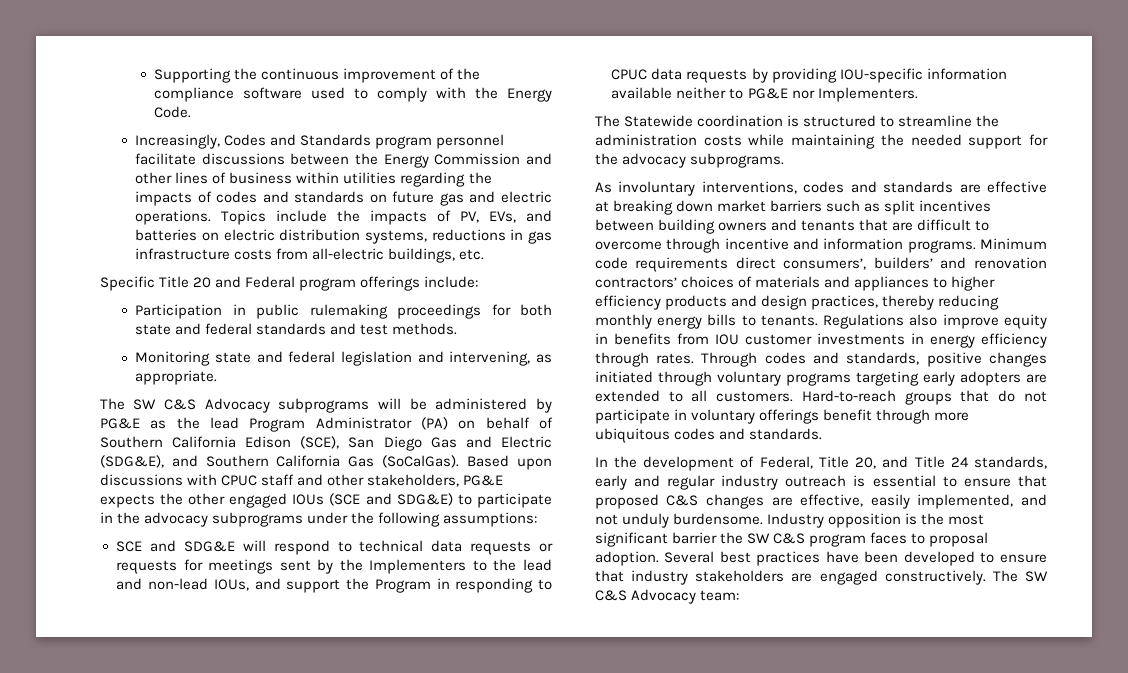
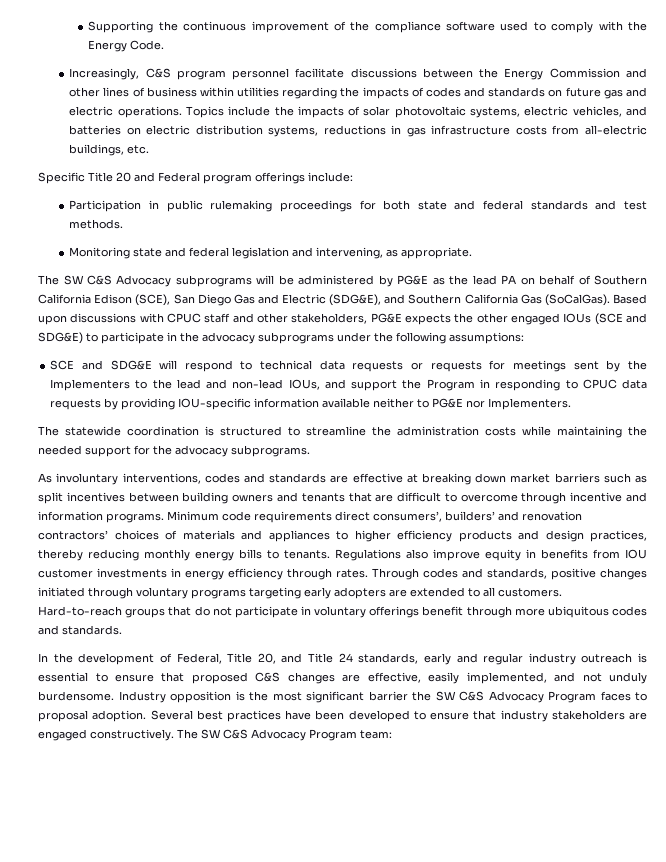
[224,134,372,146] Codes and Standards -> [145,68,171,78] C&S
[460,211,517,223] PV, EVs, -> [363,106,622,118] solar photovoltaic systems, electric vehicles,
[249,417,448,432] Program Administrator (PA) -> [501,275,517,284] PA
[623,115,693,127] Statewide -> [65,426,122,436] statewide
[809,534,867,547] program -> [488,691,597,703] Advocacy Program
(696, 596) none -> [309,729,358,741] Program

